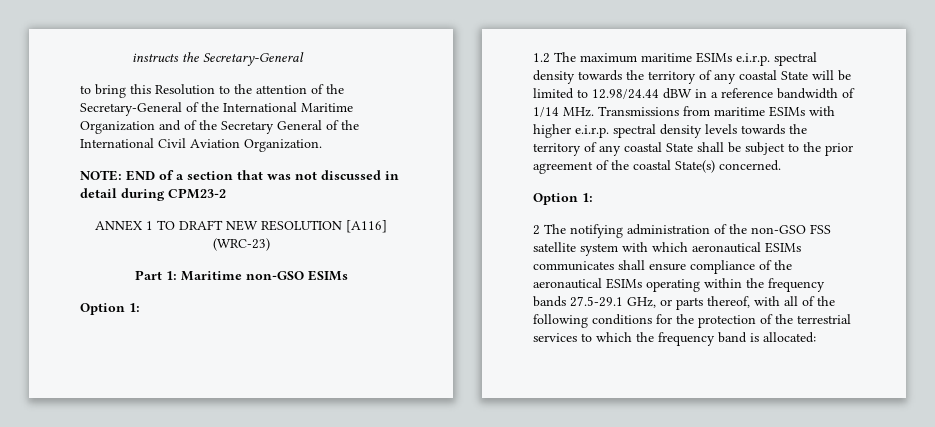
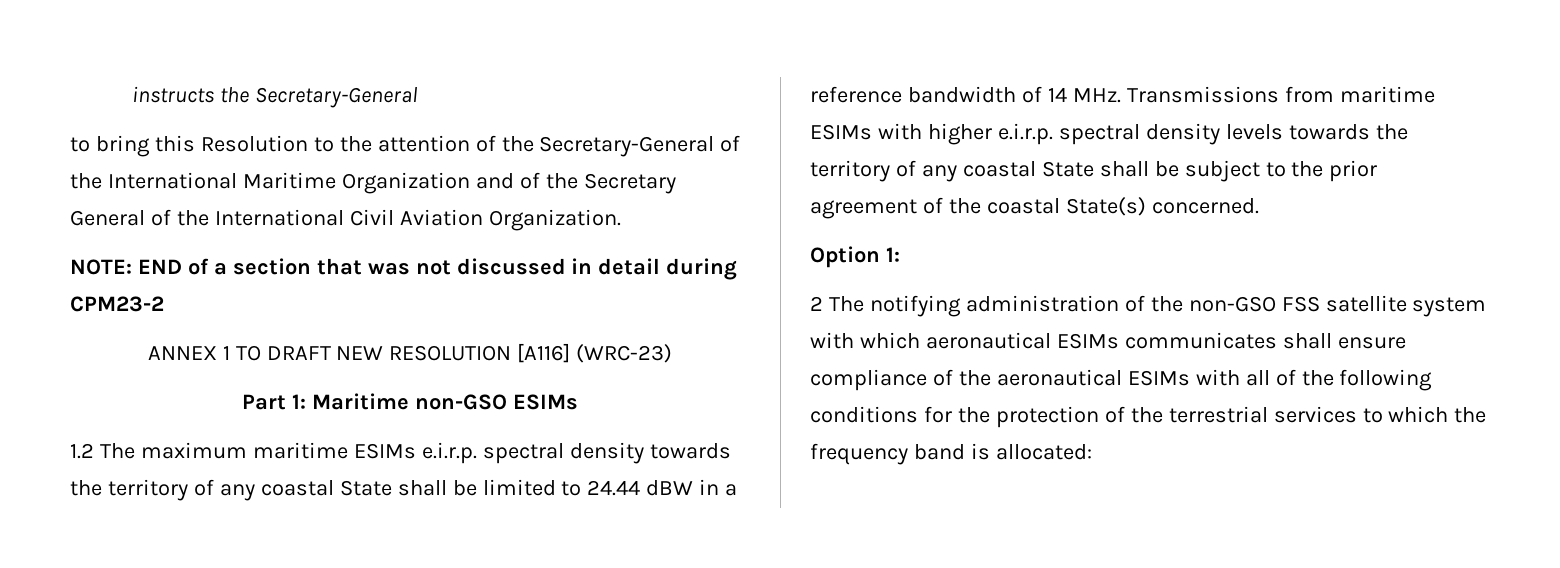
[80,303,140,315] // Option 1: -> (578, 402) none
[812,70,834,80] will -> [397,480,447,496] shall
[592,89,659,99] 12.98/24.44 -> [587,480,641,496] 24.44
[533,107,559,117] 1/14 -> [1047,87,1067,102] 14
[646,278,825,292] [533,296,750,310] operating within the frequency bands 27.5-29.1 GHz, or parts thereof, -> (1190, 378) none

